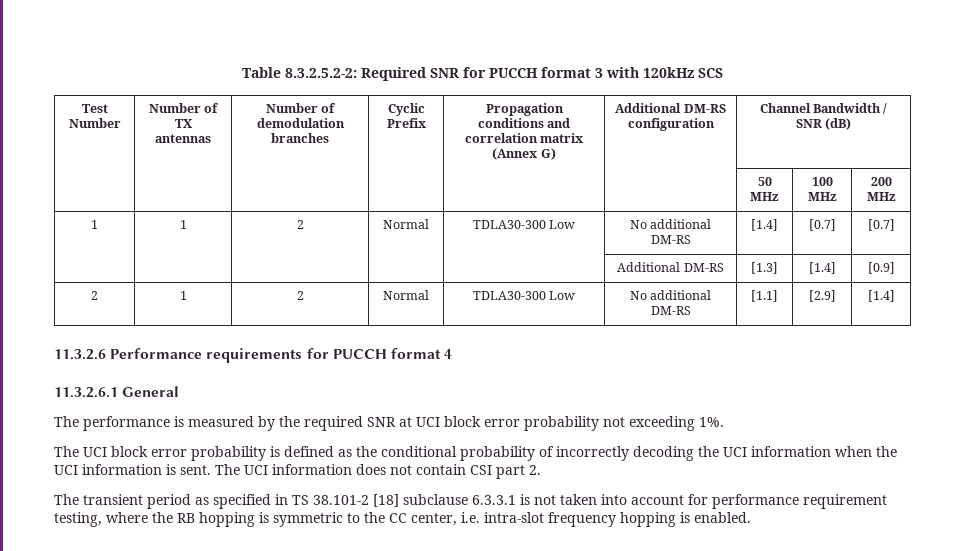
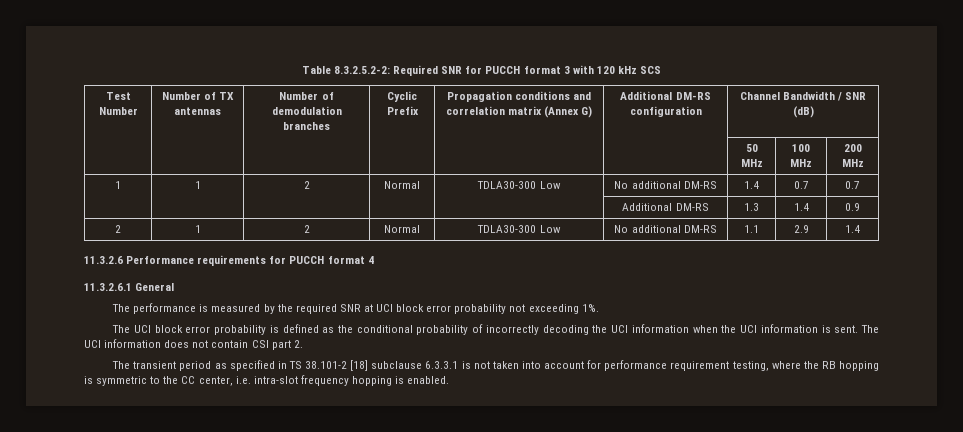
[643,67,694,78] 120kHz -> [596,66,637,74] 120 kHz
[751,219,778,231] [808,219,836,231] [867,219,895,231] [1.4] | [0.7] | [0.7] -> [744,181,759,189] [793,181,809,189] [845,181,860,189] 1.4 | 0.7 | 0.7
[751,262,778,274] [808,262,836,274] [867,262,895,274] [1.3] | [1.4] | [0.9] -> [744,203,759,211] [793,203,809,211] [845,203,860,211] 1.3 | 1.4 | 0.9
[751,290,778,302] [808,290,836,302] [867,290,895,302] [1.1] | [2.9] | [1.4] -> [744,225,759,233] [793,225,809,233] [845,225,860,233] 1.1 | 2.9 | 1.4

